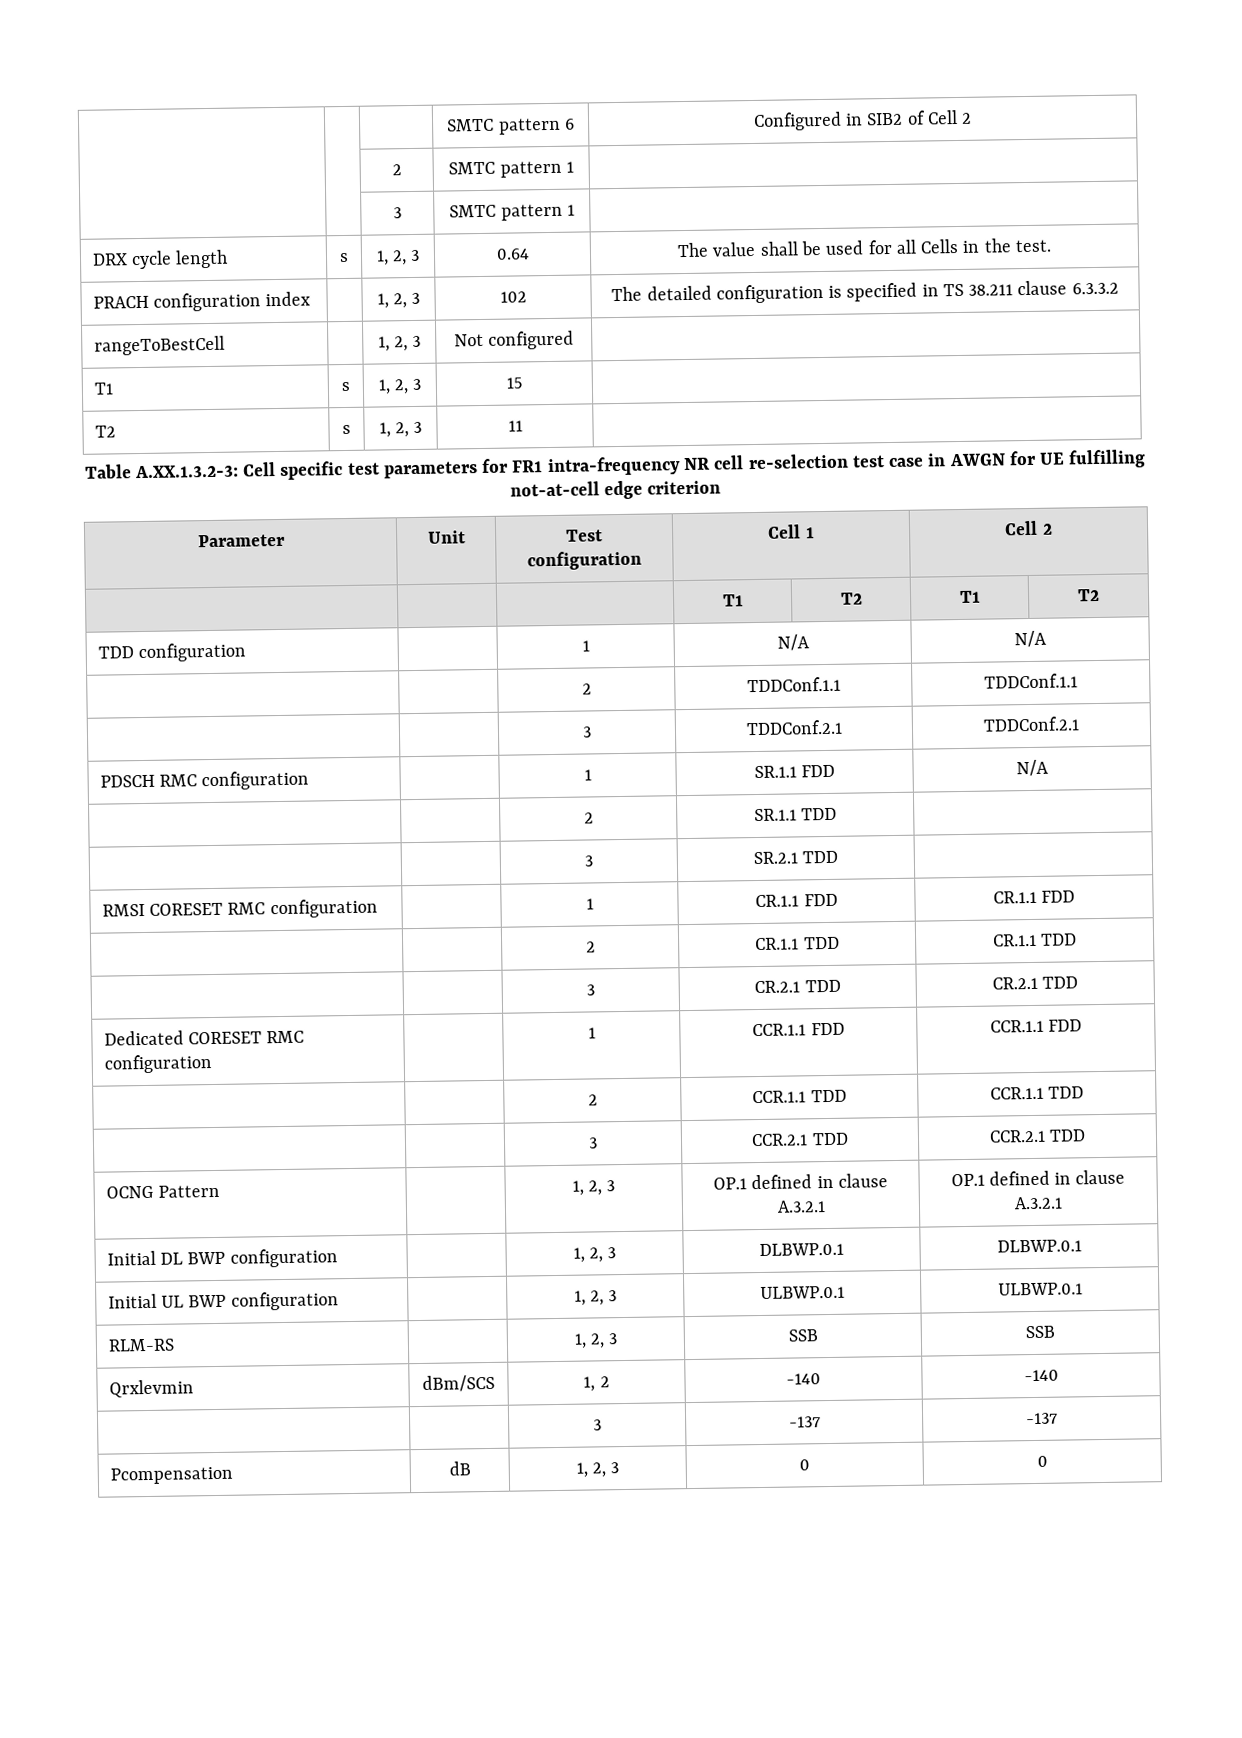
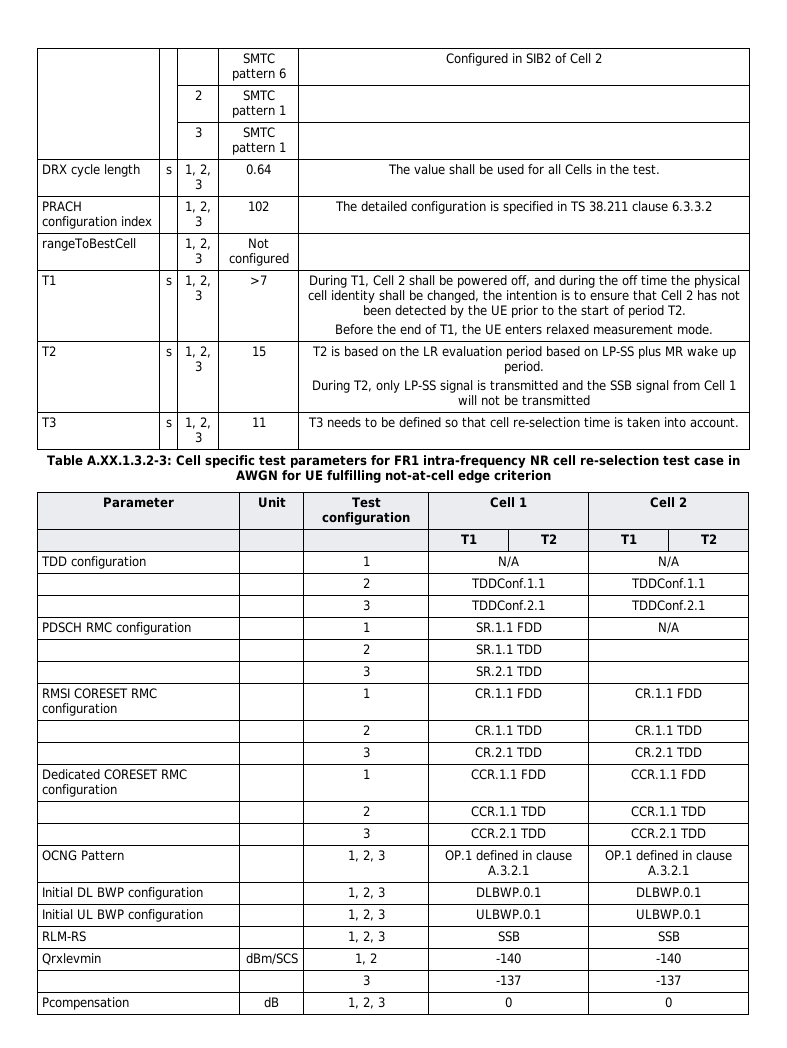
[505,377,523,389] 15 | -> [250,275,267,285] [308,275,740,288] [308,290,740,303] [362,305,686,318] [335,324,713,336] >7 | During T1, Cell 2 shall be powered off, and during the off time the physical cell identity shall be changed, the intention is to ensure that Cell 2 has not been detected by the UE prior to the start of period T2. // Before the end of T1, the UE enters relaxed measurement mode.
[507,420,523,432] 11 | -> [251,346,266,357] [311,346,736,359] [504,361,544,374] [312,380,736,393] [458,395,590,406] [41,417,57,428] [165,419,172,428] [185,417,211,429] [194,432,202,443] [251,417,266,427] [308,417,739,428] 15 | T2 is based on the LR evaluation period based on LP-SS plus MR wake up period. // During T2, only LP-SS signal is transmitted and the SSB signal from Cell 1 will not be transmitted // T3 | s | 1, 2, 3 | 11 | T3 needs to be defined so that cell re-selection time is taken into account.

